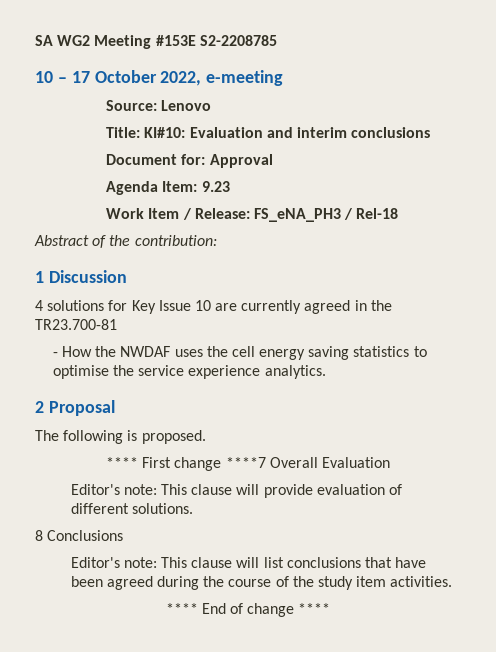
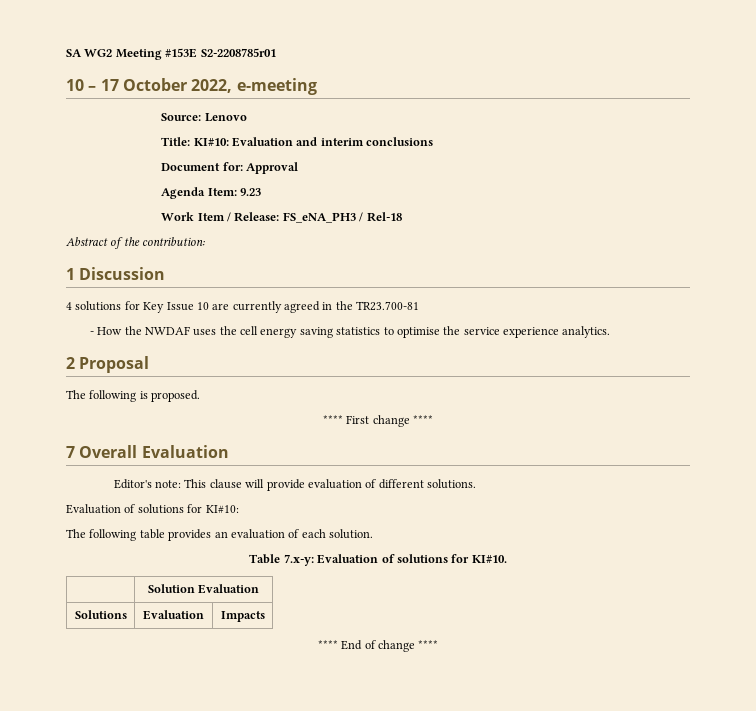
[199,35,277,46] S2-2208785 -> [200,48,276,57] S2-2208785r01
[225,457,266,468] ****7 -> [413,415,434,424] [66,446,75,458] **** // 7
[35,530,124,541] [70,557,427,568] [70,576,453,590] 8 Conclusions // Editor's note: This clause will list conclusions that have been agreed during the course of the study item activities. -> [66,504,239,514] [66,529,373,541] [249,554,507,566] [147,584,260,594] [74,610,127,619] [143,610,204,620] [220,611,265,622] Evaluation of solutions for KI#10: // The following table provides an evaluation of each solution. // Table 7.x-y: Evaluation of solutions for KI#10. // | Solution Evaluation // Solutions | Evaluation | Impacts

